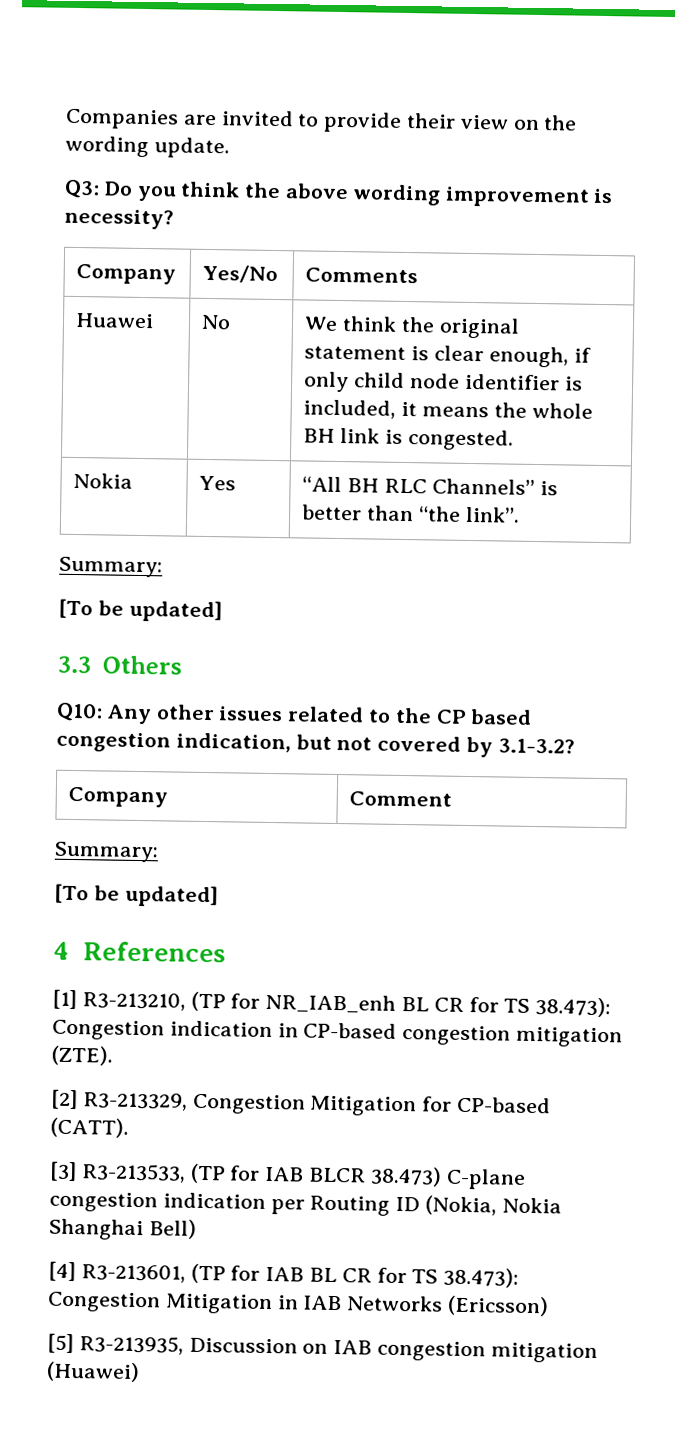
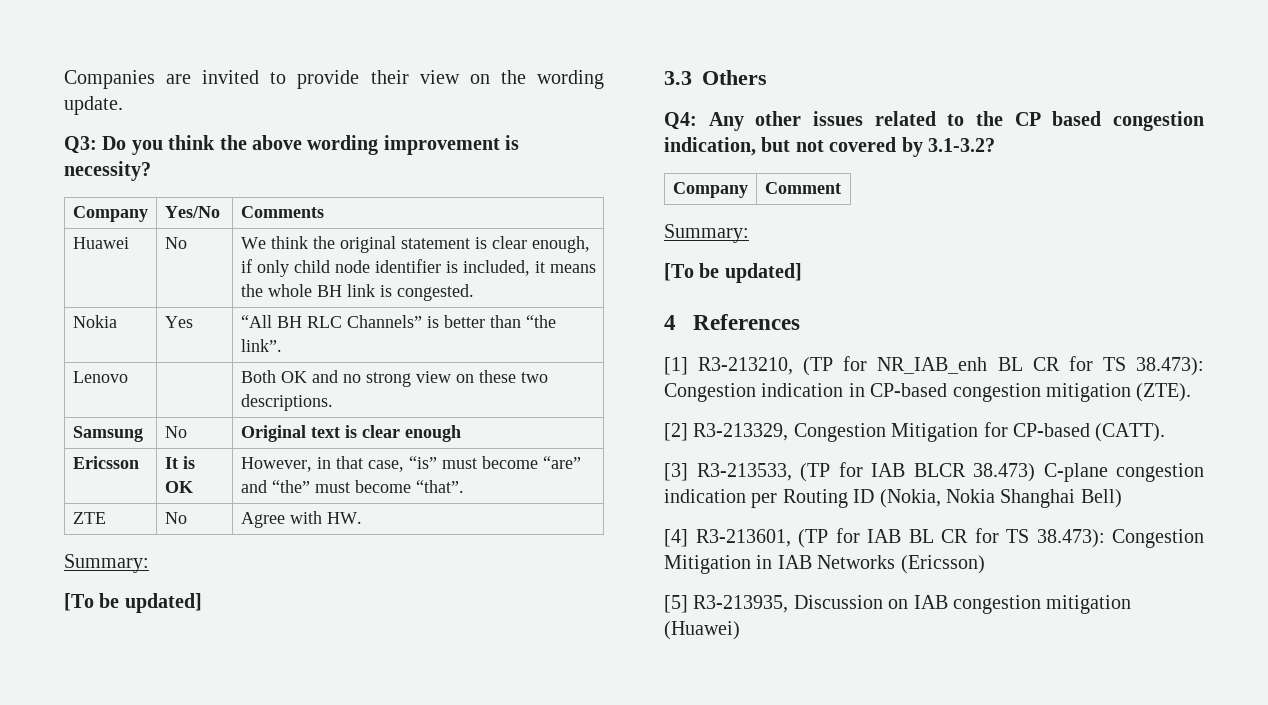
(520, 514) none -> [72,371,128,383] [240,370,548,387] [240,394,333,411] [72,426,143,442] [164,426,187,438] [240,425,461,442] [72,456,139,469] [164,456,195,469] [164,481,193,493] [240,456,581,472] [240,480,464,493] [72,512,106,524] [164,512,187,524] [240,511,362,528] // Lenovo | | Both OK and no strong view on these two descriptions. // Samsung | No | Original text is clear enough // Ericsson | It is OK | However, in that case, “is” must become “are” and “the” must become “that”. // ZTE | No | Agree with HW.
[56,702,103,722] Q10: -> [664,112,697,130] Q4:

